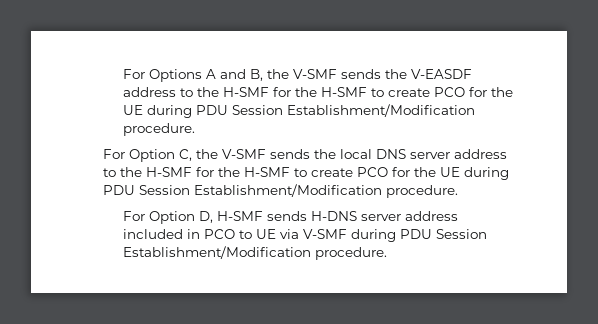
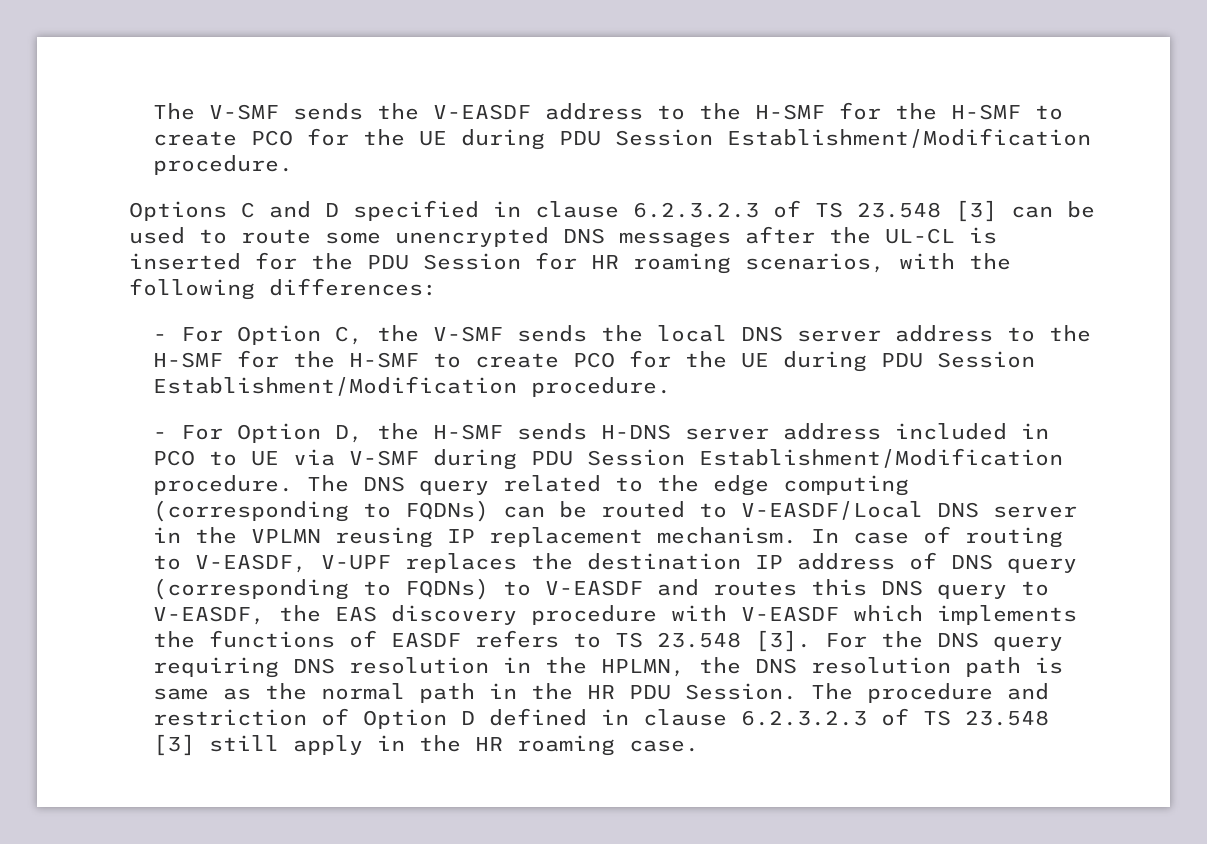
[123,69,290,82] For Options A and B, the -> [152,103,195,120] The
(196, 129) none -> [129,200,1096,222] [129,226,998,248] [129,252,1012,274] [129,278,438,300] [152,334,167,341] Options C and D specified in clause 6.2.3.2.3 of TS 23.548 [3] can be used to route some unencrypted DNS messages after the UL-CL is inserted for the PDU Session for HR roaming scenarios, with the following differences: // -
(459, 191) none -> [152,432,167,439] -
(214, 217) none -> [376,423,419,440] the
(388, 253) none -> [306,475,909,496] [152,500,1077,522] [152,526,1063,548] [152,552,1077,573] [152,578,1049,600] [152,605,1077,625] [152,630,1063,652] [152,657,1063,678] [152,683,1049,703] [152,708,1049,729] [152,734,699,756] The DNS query related to the edge computing (corresponding to FQDNs) can be routed to V-EASDF/Local DNS server in the VPLMN reusing IP replacement mechanism. In case of routing to V-EASDF, V-UPF replaces the destination IP address of DNS query (corresponding to FQDNs) to V-EASDF and routes this DNS query to V-EASDF, the EAS discovery procedure with V-EASDF which implements the functions of EASDF refers to TS 23.548 [3]. For the DNS query requiring DNS resolution in the HPLMN, the DNS resolution path is same as the normal path in the HR PDU Session. The procedure and restriction of Option D defined in clause 6.2.3.2.3 of TS 23.548 [3] still apply in the HR roaming case.

